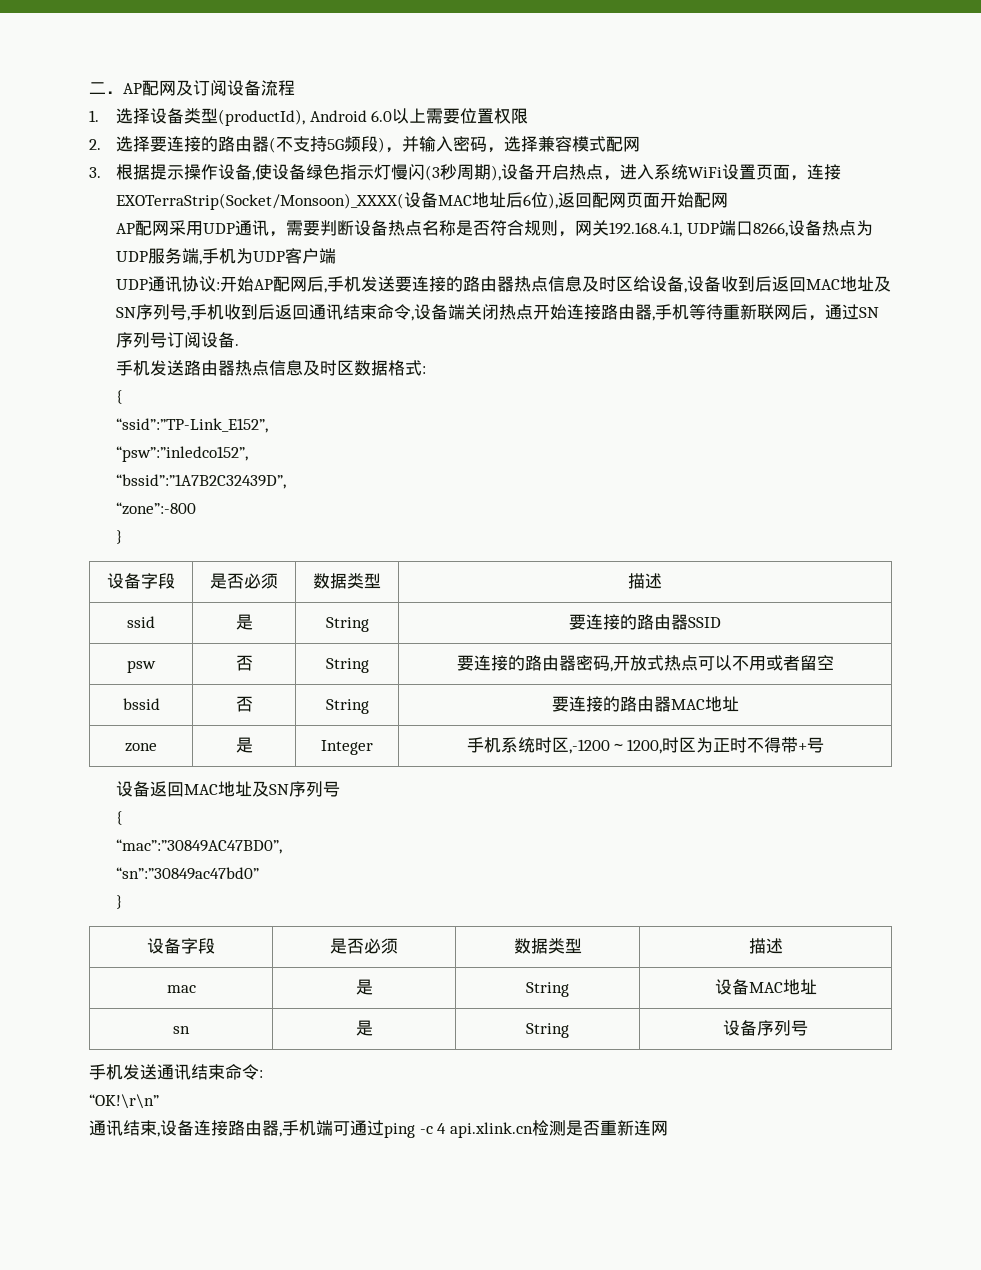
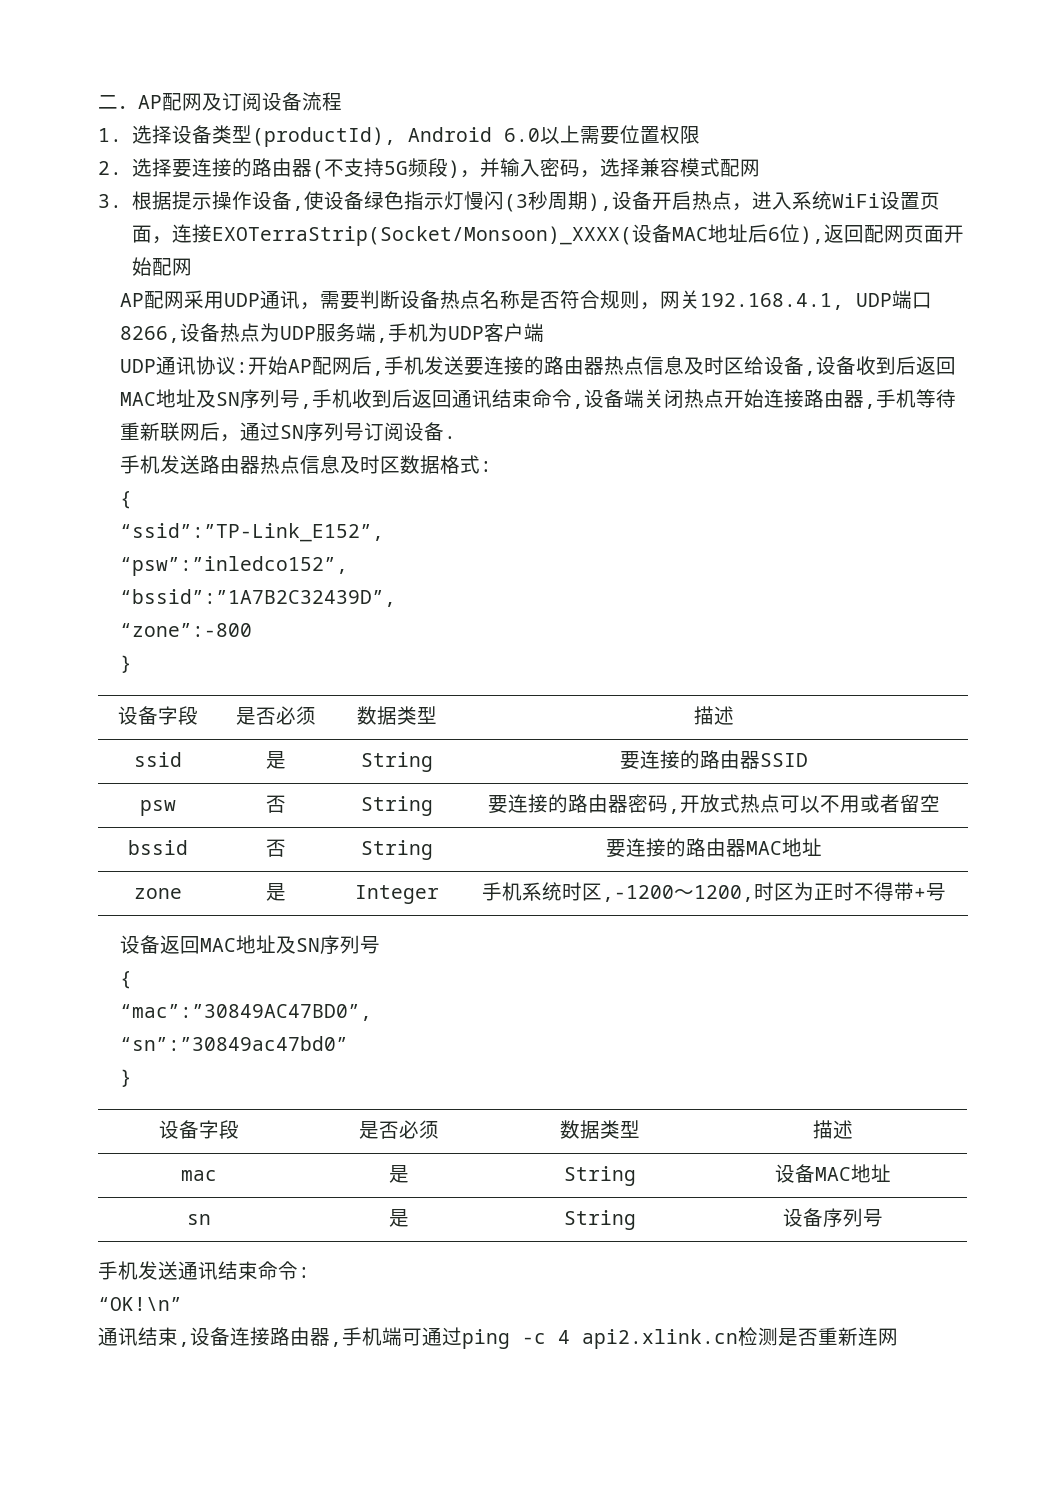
[89,1094,159,1109] “OK!\r\n” -> [98,1297,182,1311] “OK!\n”
[449,1122,533,1138] api.xlink.cn -> [582,1329,738,1349] api2.xlink.cn

